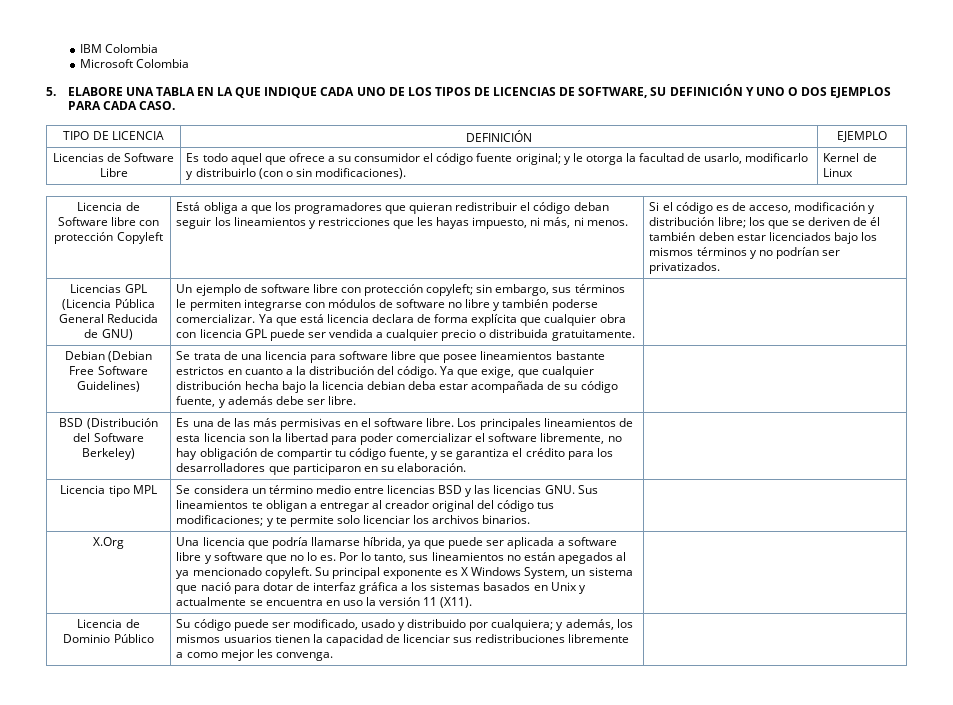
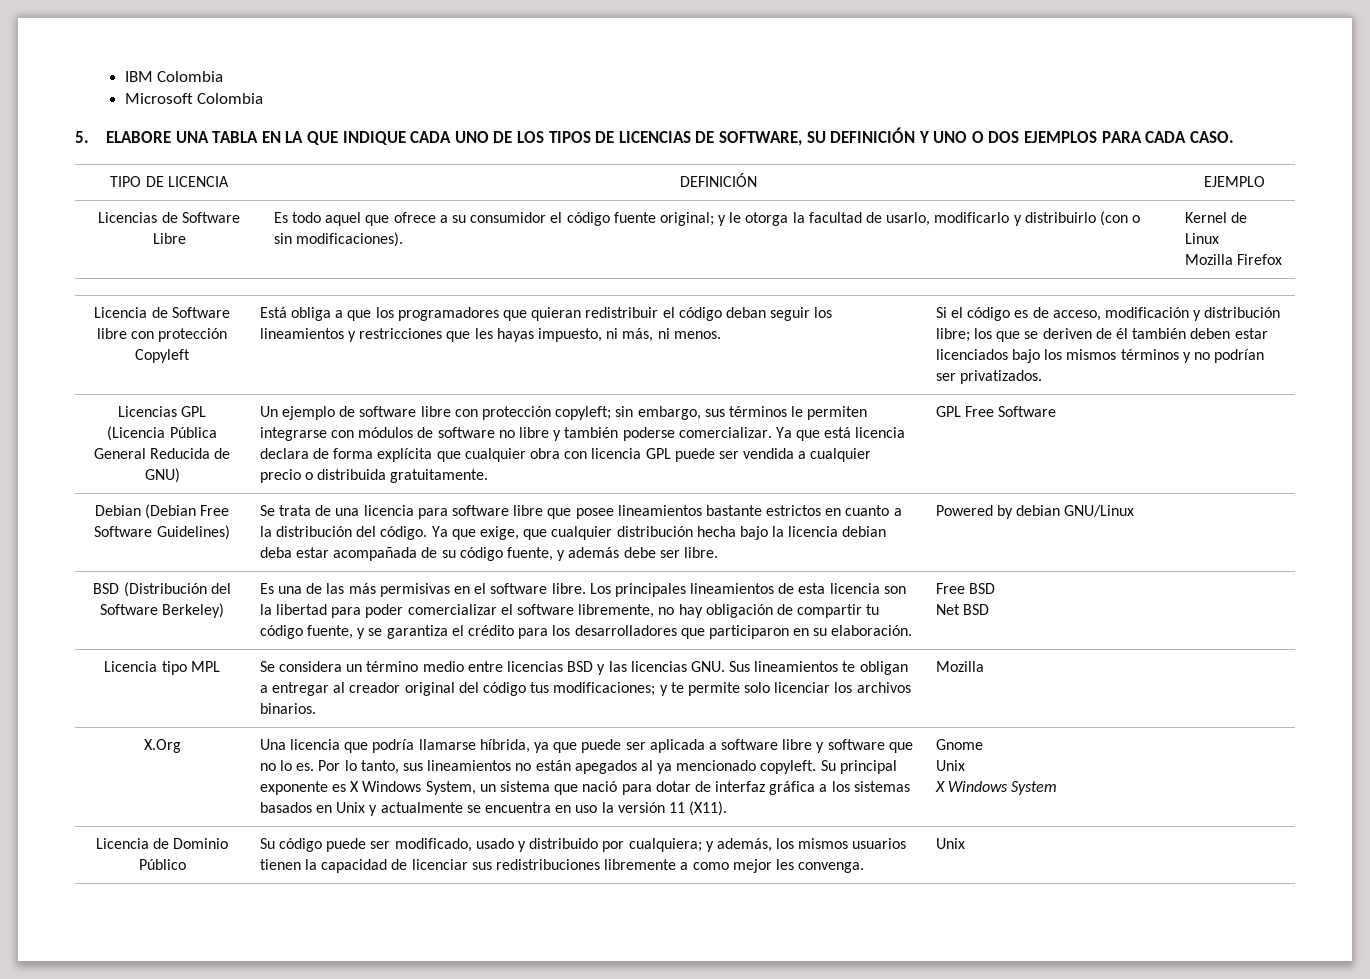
(854, 172) none -> [1184,254,1283,265] // Mozilla Firefox
(635, 335) none -> [935,406,1057,417] GPL Free Software
(356, 400) none -> [935,505,1135,519] Powered by debian GNU/Linux
(466, 467) none -> [935,583,996,594] [935,604,990,615] Free BSD // Net BSD
(531, 519) none -> [935,661,984,672] Mozilla
(473, 602) none -> [935,739,983,750] [935,760,965,771] [934,781,1058,795] Gnome // Unix // X Windows System
(333, 656) none -> [935,838,965,849] Unix

